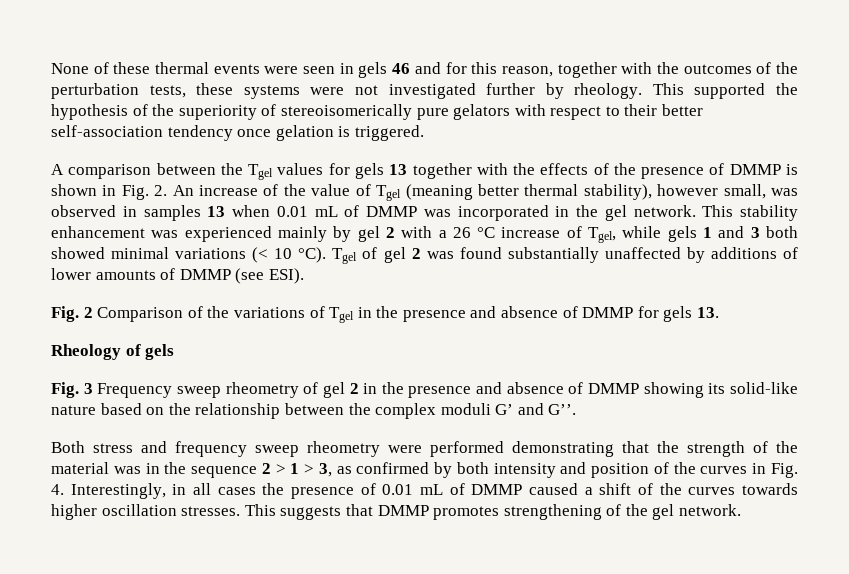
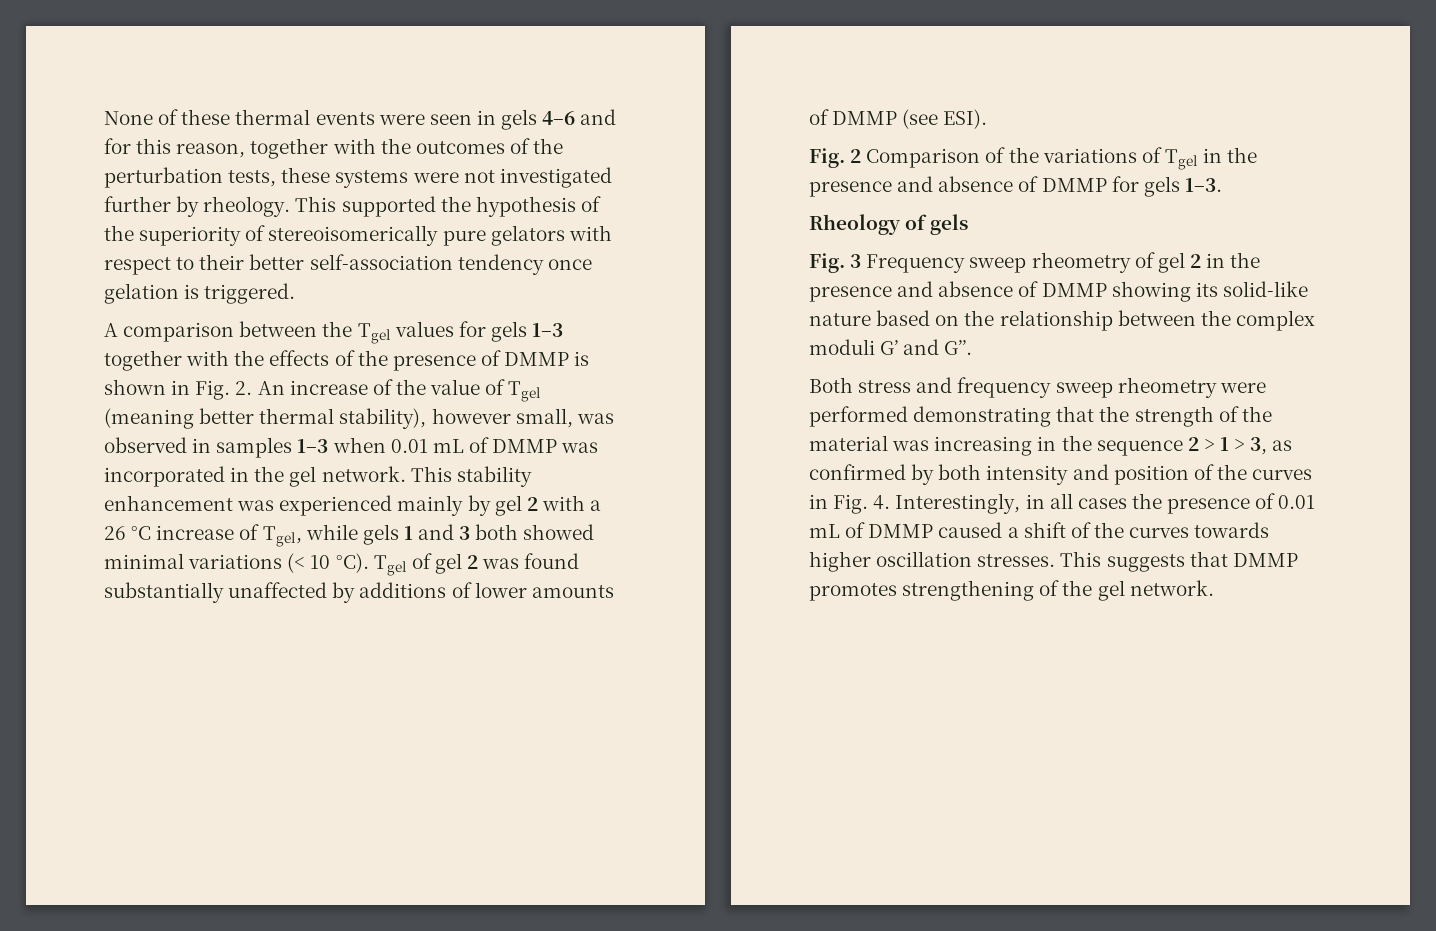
[392,63,411,74] 46 -> [542,111,576,125] 4–6
[389,164,408,175] 13 -> [532,323,564,337] 1–3
[207,206,226,217] 13 -> [297,439,329,453] 1–3
[697,307,720,318] 13. -> [1184,178,1222,192] 1–3.
(141, 470) none -> [934,436,1033,456] increasing

